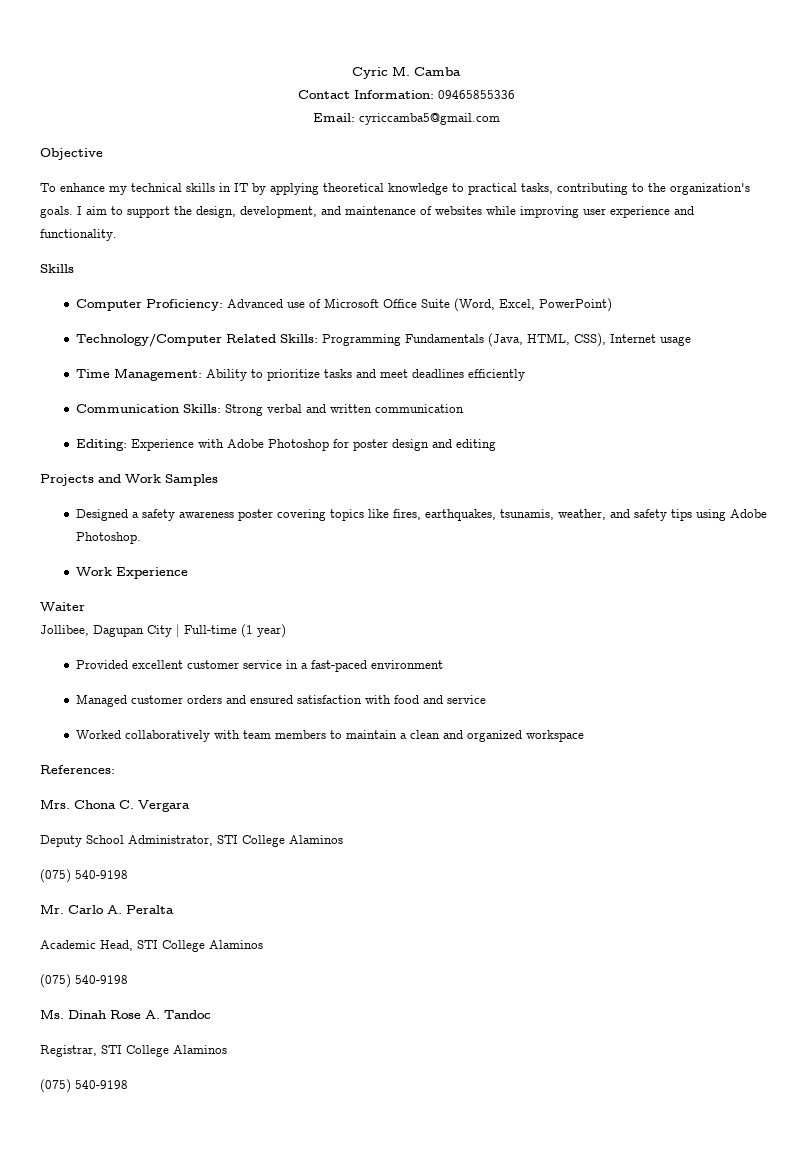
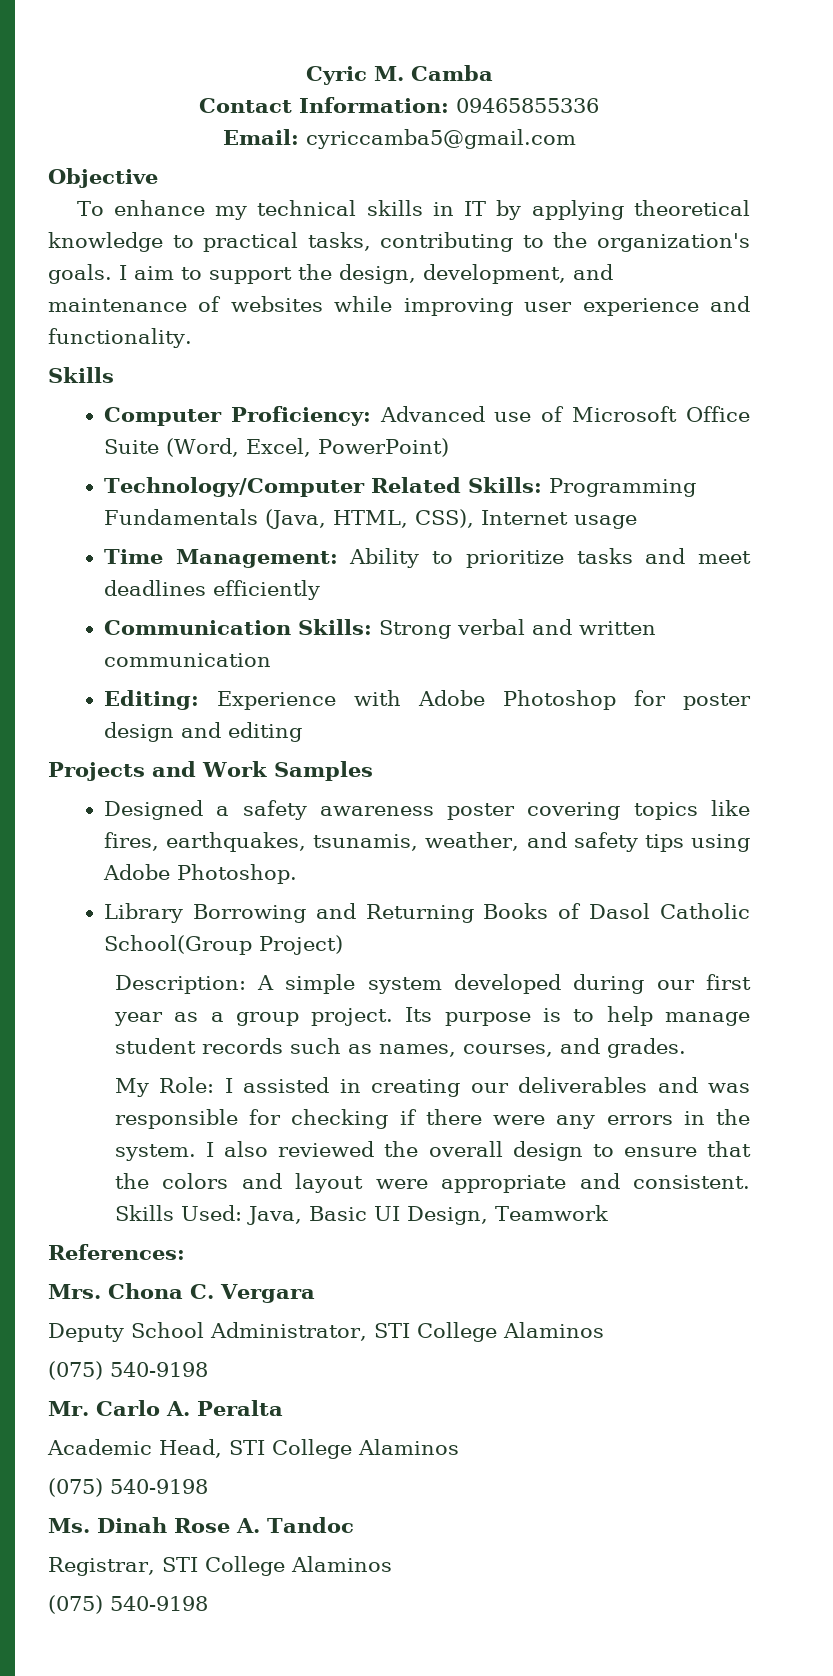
[75,567,188,579] [40,602,85,611] [40,624,286,638] [75,660,443,672] [75,694,486,707] [75,730,584,742] Work Experience // Waiter // Jollibee, Dagupan City | Full-time (1 year) // Provided excellent customer service in a fast-paced environment // Managed customer orders and ensured satisfaction with food and service // Worked collaboratively with team members to maintain a clean and organized workspace -> [103,903,750,923] [103,935,343,955] [114,974,752,994] [113,1006,751,1026] [114,1038,686,1058] [114,1077,750,1097] [114,1109,751,1129] [114,1141,752,1161] [114,1173,750,1193] [114,1205,608,1225] Library Borrowing and Returning Books of Dasol Catholic School(Group Project) // Description: A simple system developed during our first year as a group project. Its purpose is to help manage student records such as names, courses, and grades. // My Role: I assisted in creating our deliverables and was responsible for checking if there were any errors in the system. I also reviewed the overall design to ensure that the colors and layout were appropriate and consistent. Skills Used: Java, Basic UI Design, Teamwork

